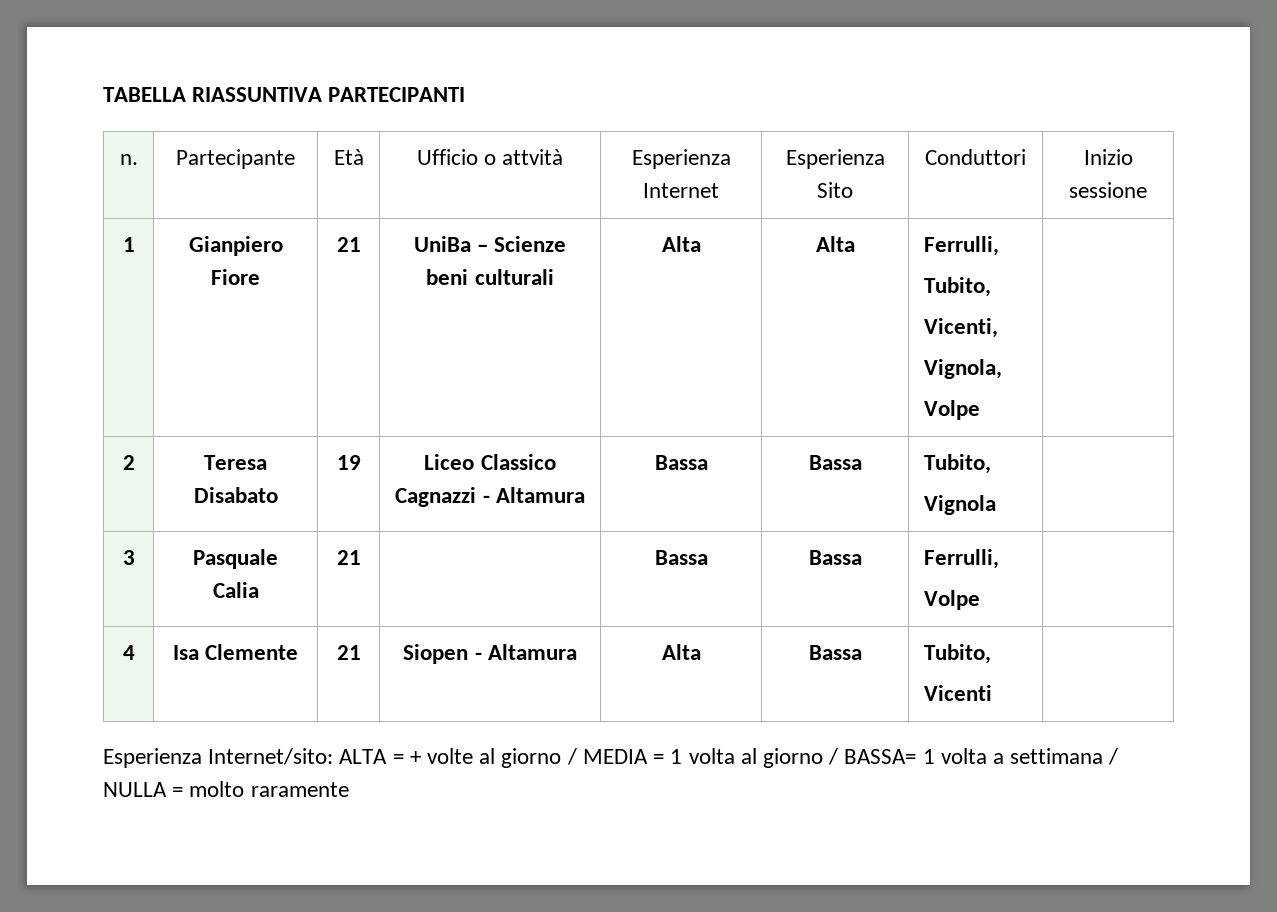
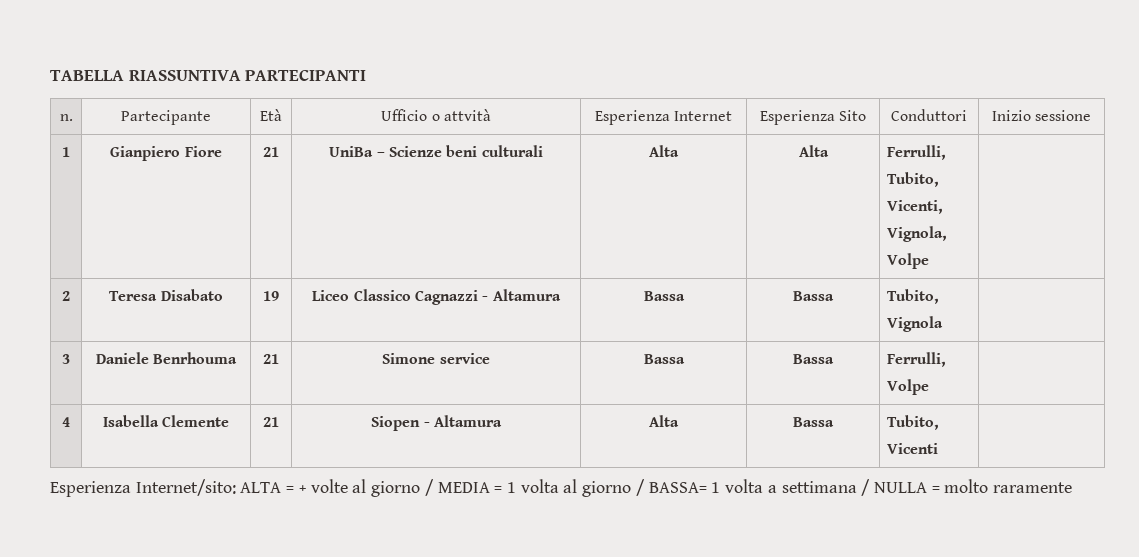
[193,549,278,569] [212,582,259,598] [336,550,361,565] Pasquale Calia | 21 | -> [95,352,238,364] [263,354,279,364] [382,353,490,364] Daniele Benrhouma | 21 | Simone service
[172,645,199,660] Isa -> [102,415,159,427] Isabella

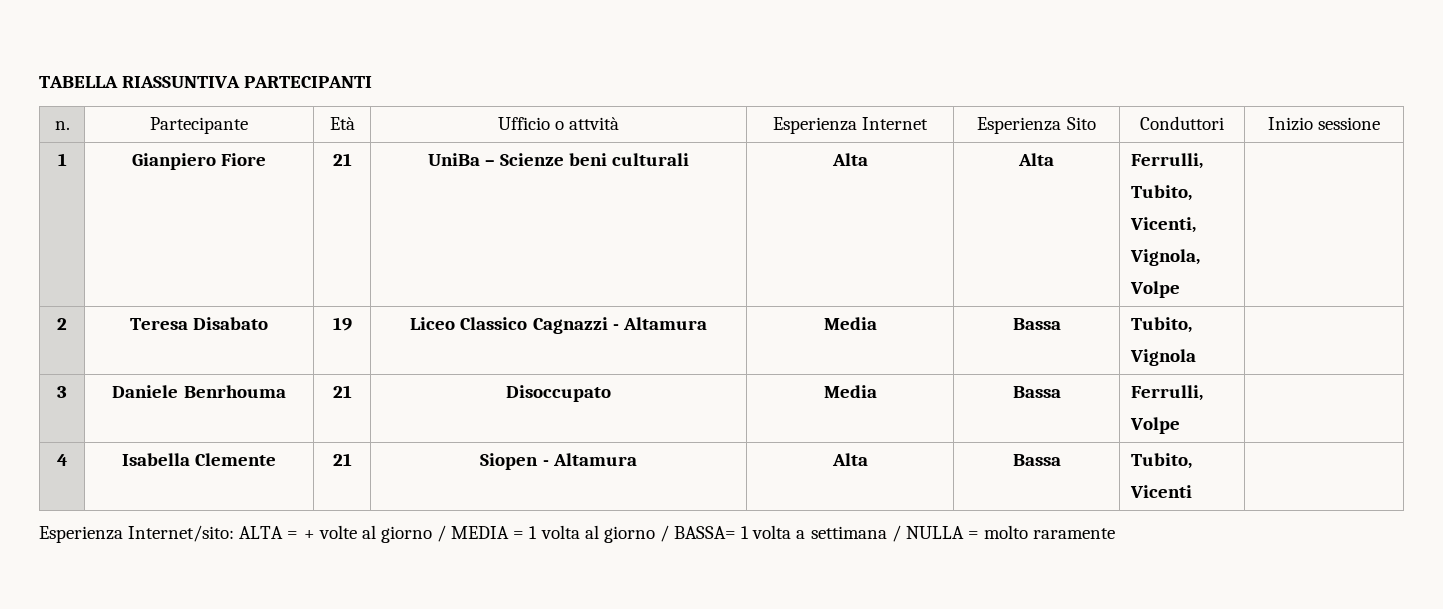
[643,291,685,301] Bassa -> [823,317,877,330] Media
[382,353,490,364] [643,354,685,364] Simone service | Bassa -> [506,385,611,402] [823,385,877,398] Disoccupato | Media

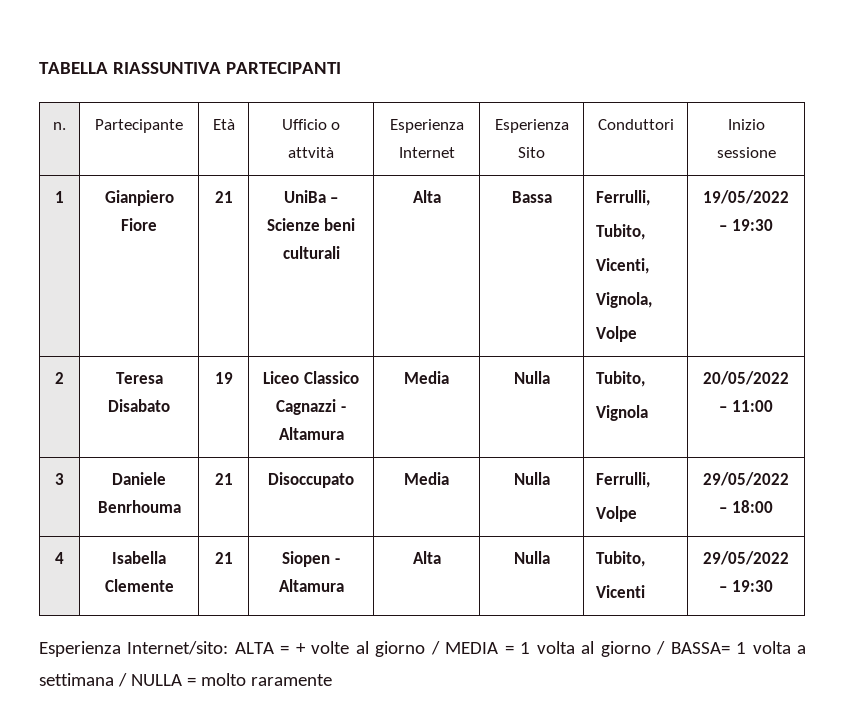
[1018,153,1054,166] Alta -> [511,191,552,203] Bassa
(1180, 289) none -> [703,190,789,204] [719,219,773,231] 19/05/2022 – 19:30
[1012,318,1061,330] Bassa -> [513,371,550,384] Nulla
(1196, 357) none -> [703,371,789,385] [719,400,773,412] 20/05/2022 – 11:00
[1012,386,1061,398] Bassa -> [513,472,550,485] Nulla
(1180, 425) none -> [703,472,789,486] [719,500,773,513] 29/05/2022 – 18:00
[1012,454,1061,466] Bassa -> [513,551,550,564] Nulla
(1192, 491) none -> [703,551,789,565] [719,580,773,592] 29/05/2022 – 19:30

